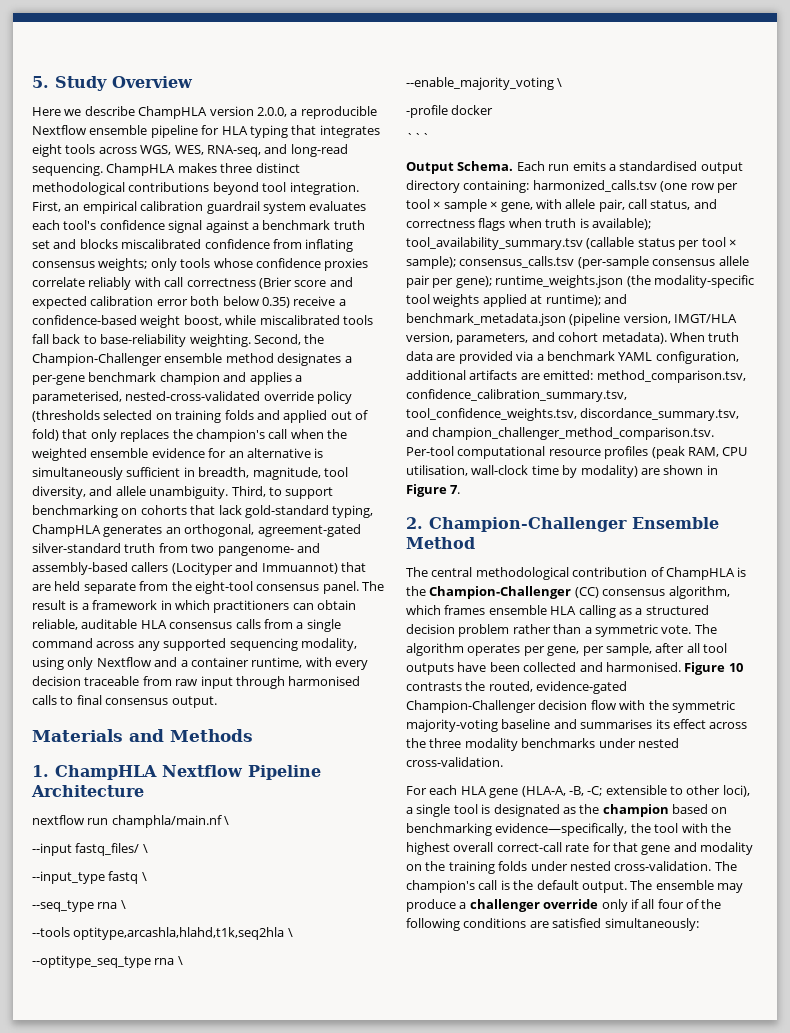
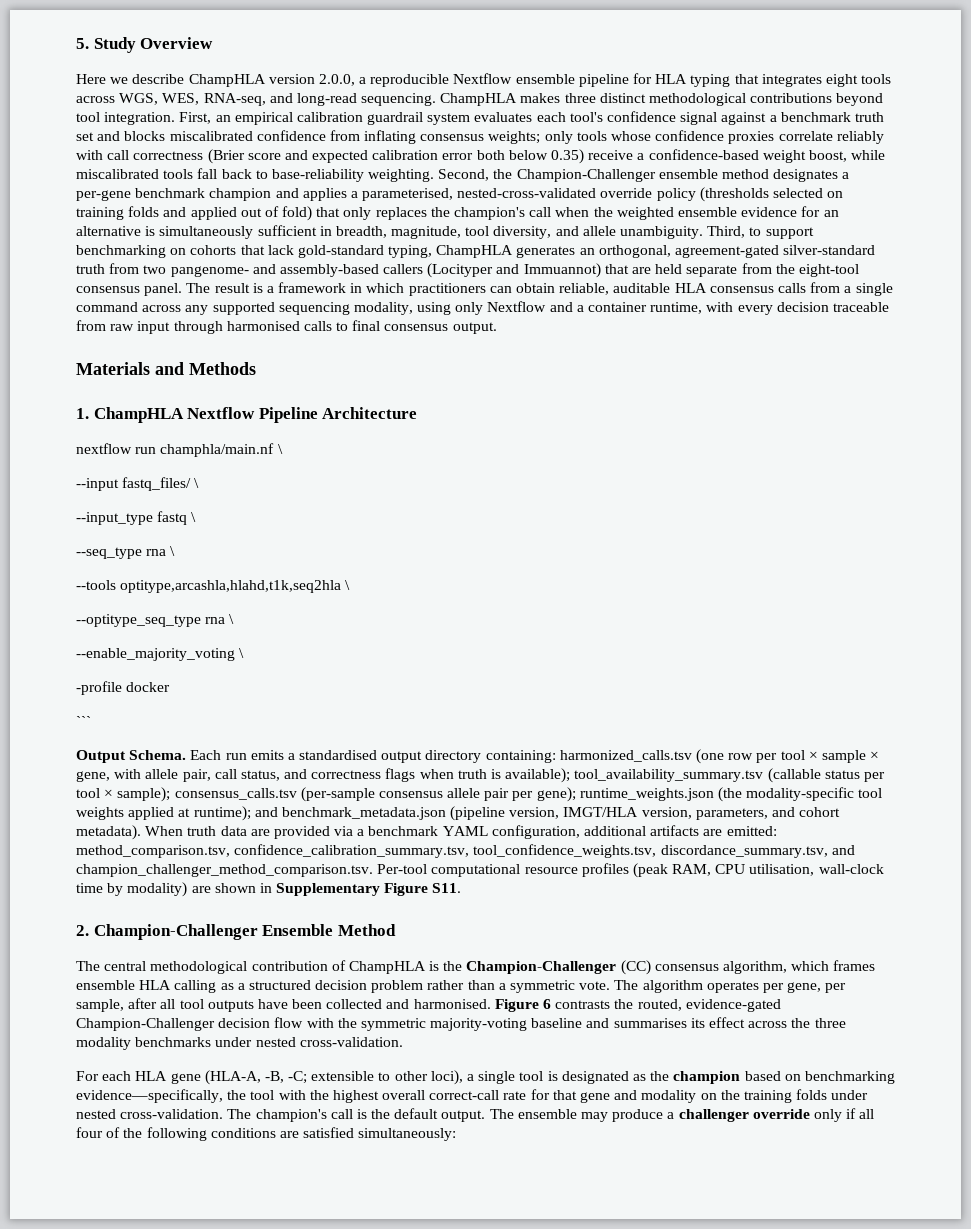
[406,484,461,497] Figure 7. -> [276,883,462,896] Supplementary Figure S11.
[728,663,743,672] 10 -> [543,999,552,1009] 6

